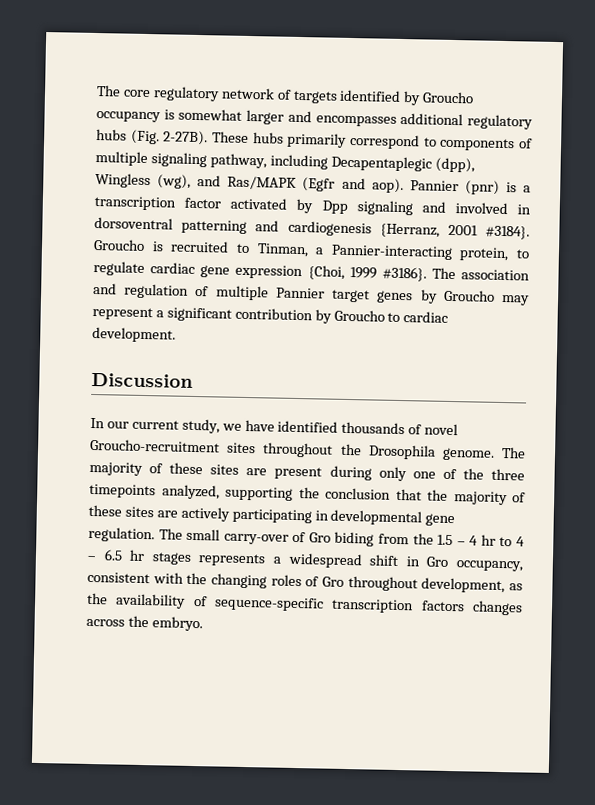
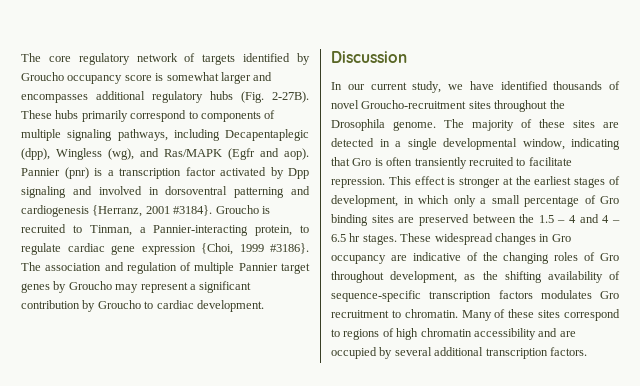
(161, 117) none -> [124,75,152,81] score
[209,153,267,169] pathway, -> [117,129,168,141] pathways,
[274,465,525,482] [89,483,526,506] [88,504,456,527] [88,526,409,547] present during only one of the three timepoints analyzed, supporting the conclusion that the majority of these sites are actively participating in developmental gene regulation. The small carry-over of Gro biding from -> [331,138,620,150] [331,157,572,169] [331,176,620,188] [331,195,619,207] [331,214,516,226] detected in a single developmental window, indicating that Gro is often transiently recruited to facilitate repression. This effect is stronger at the earliest stages of development, in which only a small percentage of Gro binding sites are preserved between
[480,534,513,547] hr to -> [579,214,599,223] and
[151,552,523,572] [87,571,184,584] stages represents a widespread shift in Gro occupancy, consistent with -> [362,233,571,245] [331,252,478,264] stages. These widespread changes in Gro occupancy are indicative of
(108, 598) none -> [504,271,542,283] shifting
[472,600,523,616] [86,615,203,632] changes across the embryo. -> [540,290,619,299] [331,309,620,321] [331,328,576,340] [331,347,587,359] modulates Gro recruitment to chromatin. Many of these sites correspond to regions of high chromatin accessibility and are occupied by several additional transcription factors.

